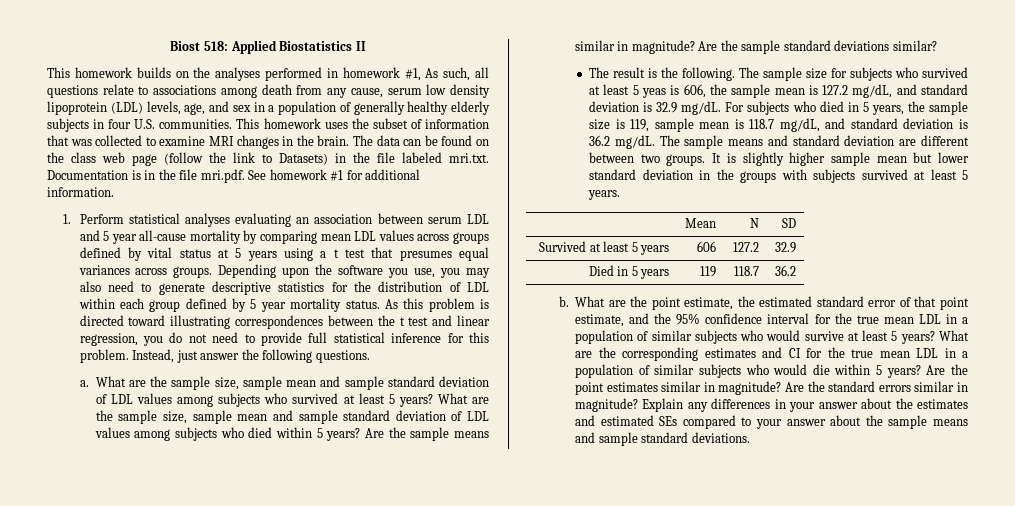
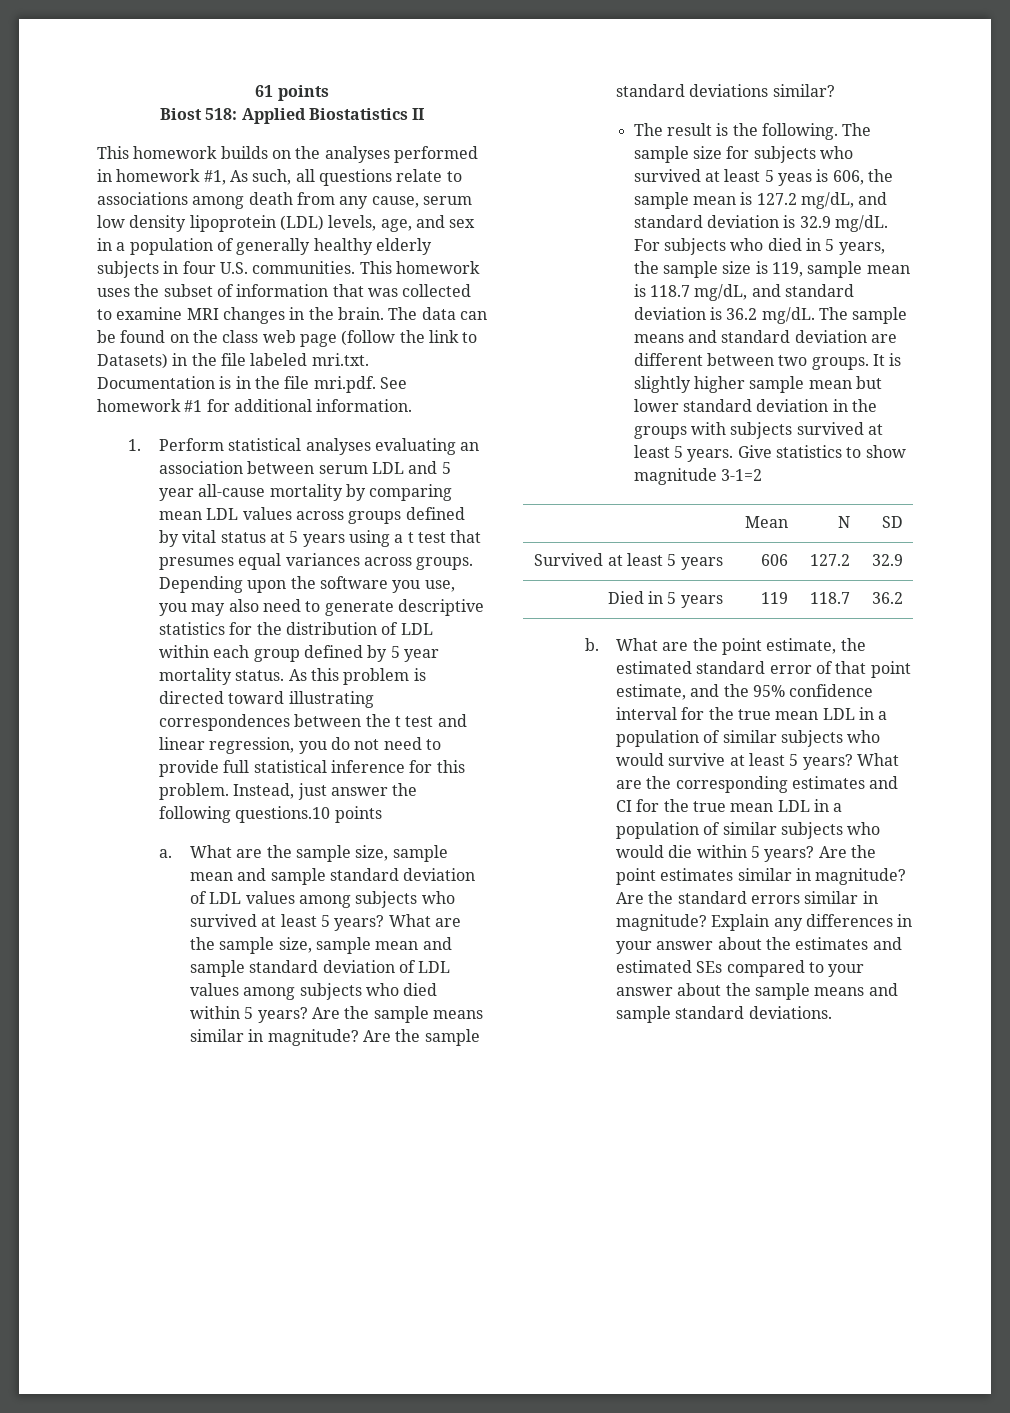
(170, 46) none -> [255,85,329,101] 61 points //
[315,350,370,363] questions. -> [235,806,382,823] questions.10 points
(621, 195) none -> [737,445,906,458] [633,468,763,485] Give statistics to show magnitude 3-1=2

